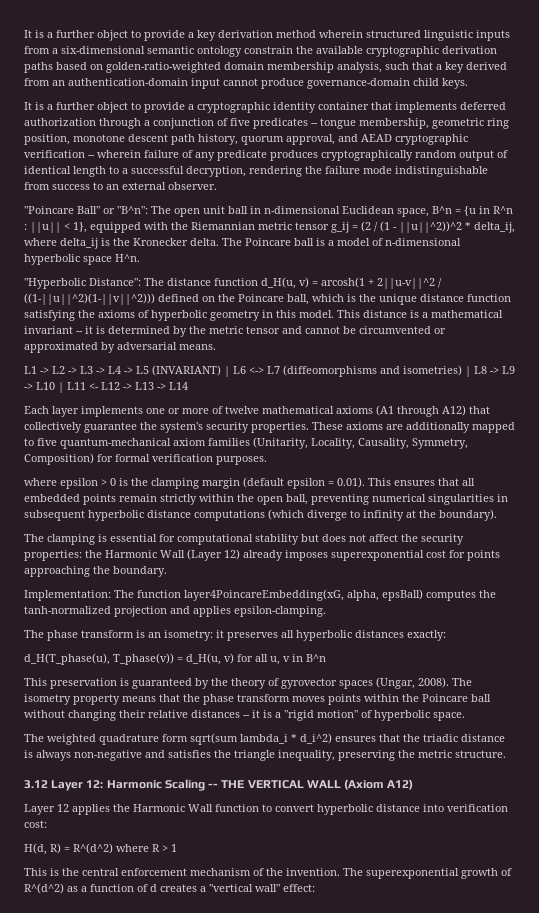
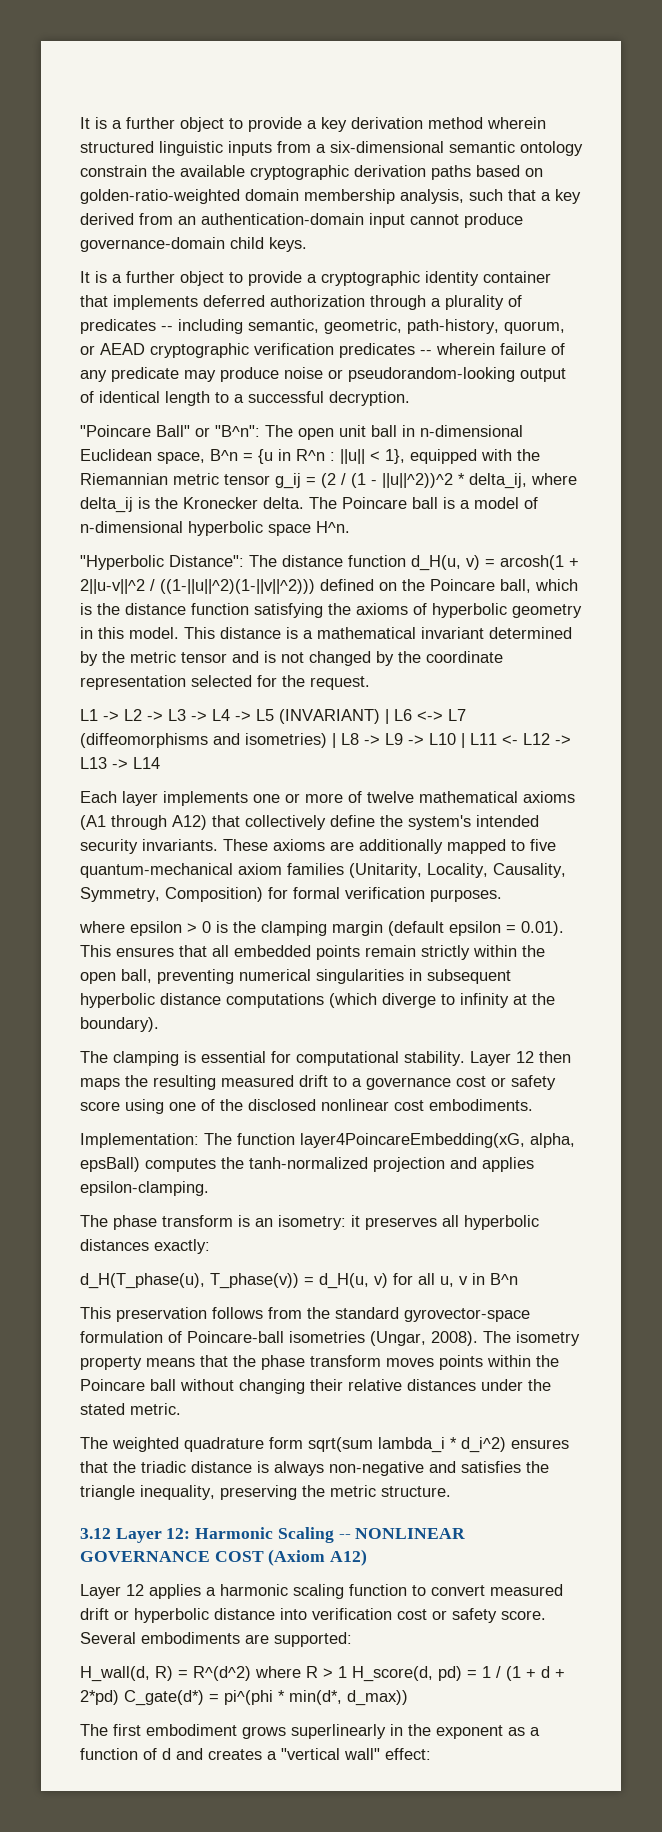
[153,118,509,129] [24,134,358,145] conjunction of five predicates -- tongue membership, geometric ring position, monotone descent path history, quorum approval, and -> [445,295,522,310] [80,319,565,334] [80,345,95,355] plurality of predicates -- including semantic, geometric, path-history, quorum, or
(85, 154) none -> [339,343,415,358] predicates
[270,150,457,161] produces cryptographically random -> [184,367,515,382] may produce noise or pseudorandom-looking
[186,166,488,177] [24,182,217,190] decryption, rendering the failure mode indistinguishable from success to an external observer. -> [329,391,410,406] decryption.
[379,294,417,305] unique -> (120, 609) none
[76,326,105,334] -- it is -> (484, 633) none
[305,326,446,334] [24,342,216,353] cannot be circumvented or approximated by adversarial means. -> [264,651,503,666] [80,675,370,690] is not changed by the coordinate representation selected for the request.
[84,422,137,433] guarantee -> [330,815,375,827] define
[206,422,309,433] security properties. -> [476,815,539,827] [80,839,218,854] intended security invariants.
[255,534,464,545] [24,549,500,561] [24,566,167,577] stability but does not affect the security properties: the Harmonic Wall (Layer 12) already imposes superexponential cost for points approaching the boundary. -> [404,1051,571,1066] [80,1075,556,1090] [80,1099,533,1114] stability. Layer 12 then maps the resulting measured drift to a governance cost or safety score using one of the disclosed nonlinear cost embodiments.
[120,678,373,689] is guaranteed by the theory of gyrovector spaces -> [212,1307,530,1322] [80,1331,365,1343] follows from the standard gyrovector-space formulation of Poincare-ball isometries
[243,710,465,721] -- it is a "rigid motion" of hyperbolic space. -> [481,1379,551,1391] [80,1403,181,1415] under the stated metric.
[221,780,341,789] THE VERTICAL WALL -> [355,1528,466,1539] [80,1551,264,1562] NONLINEAR GOVERNANCE COST
[113,804,508,815] [24,820,47,828] [24,843,47,855] the Harmonic Wall function to convert hyperbolic distance into verification cost: // H(d, -> [206,1584,563,1599] [80,1608,546,1623] [80,1632,352,1647] [80,1666,150,1682] a harmonic scaling function to convert measured drift or hyperbolic distance into verification cost or safety score. Several embodiments are supported: // H_wall(d,
[24,868,512,879] [24,883,64,894] // This is the central enforcement mechanism of the invention. The superexponential growth of R^(d^2) -> [352,1666,565,1682] [80,1690,408,1706] [80,1724,503,1739] H_score(d, pd) = 1 / (1 + d + 2*pd) C_gate(d*) = pi^(phi * min(d*, d_max)) // The first embodiment grows superlinearly in the exponent
(157, 888) none -> [176,1748,203,1760] and

